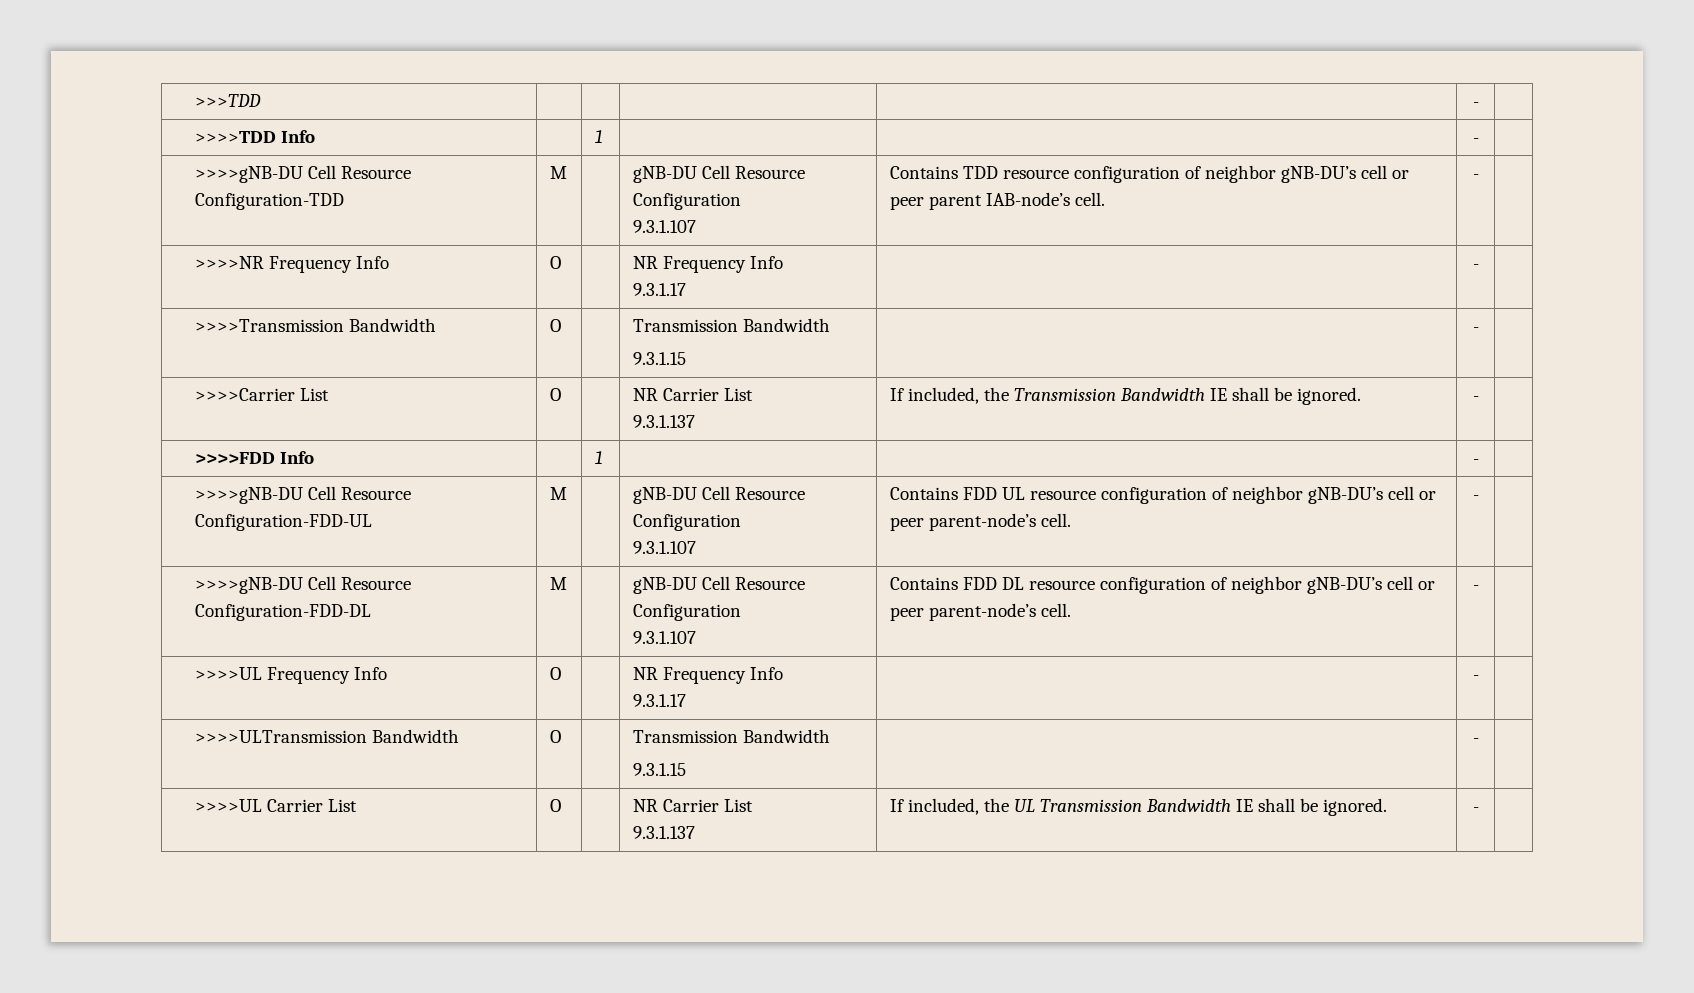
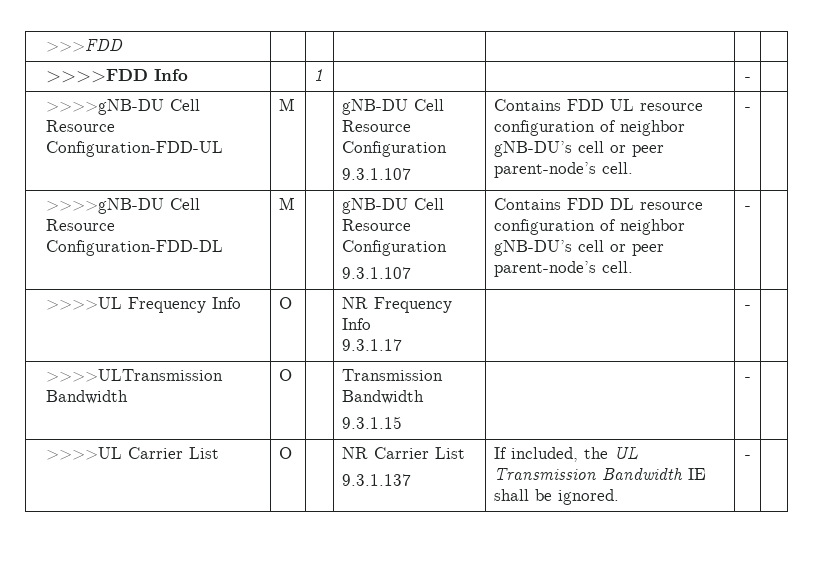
[194,94,261,107] [1472,102,1479,107] [194,130,315,143] [594,130,602,143] [1472,138,1479,143] [194,165,411,183] [194,193,344,210] [549,166,567,179] [632,165,805,183] [632,193,741,210] [632,220,696,233] [889,165,1409,183] [889,192,1105,210] [1472,174,1479,179] [194,256,389,273] [549,256,561,269] [632,256,783,273] [632,283,686,296] [1472,264,1479,269] [194,318,436,332] [549,319,561,332] [632,318,830,332] [632,352,686,365] [1472,327,1479,332] [194,388,329,401] [549,388,561,401] [632,388,753,401] [632,415,695,428] [889,387,1361,405] [1472,396,1479,401] >>>TDD | | | | | - | // >>>>TDD Info | | 1 | | | - | // >>>>gNB-DU Cell Resource Configuration-TDD | M | | gNB-DU Cell Resource Configuration // 9.3.1.107 | Contains TDD resource configuration of neighbor gNB-DU’s cell or peer parent IAB-node’s cell. | - | // >>>>NR Frequency Info | O | | NR Frequency Info // 9.3.1.17 | | - | // >>>>Transmission Bandwidth | O | | Transmission Bandwidth // 9.3.1.15 | | - | // >>>>Carrier List | O | | NR Carrier List // 9.3.1.137 | If included, the Transmission Bandwidth IE shall be ignored. | - -> [45,39,123,52] >>>FDD | | | | |

